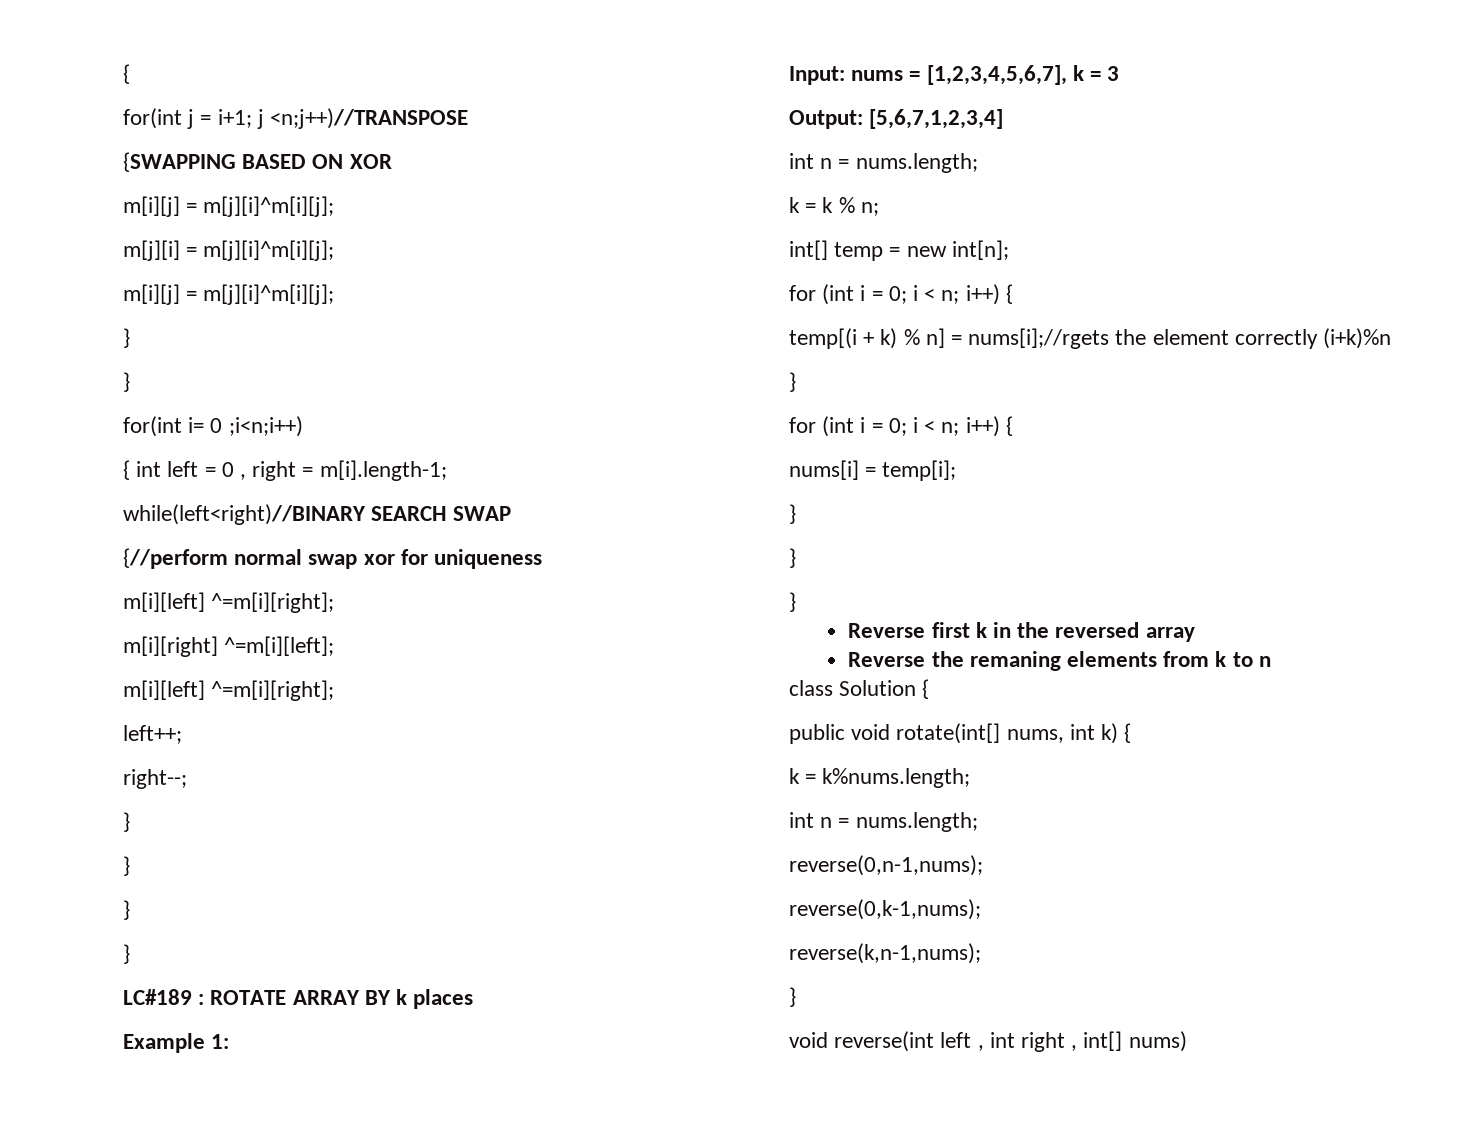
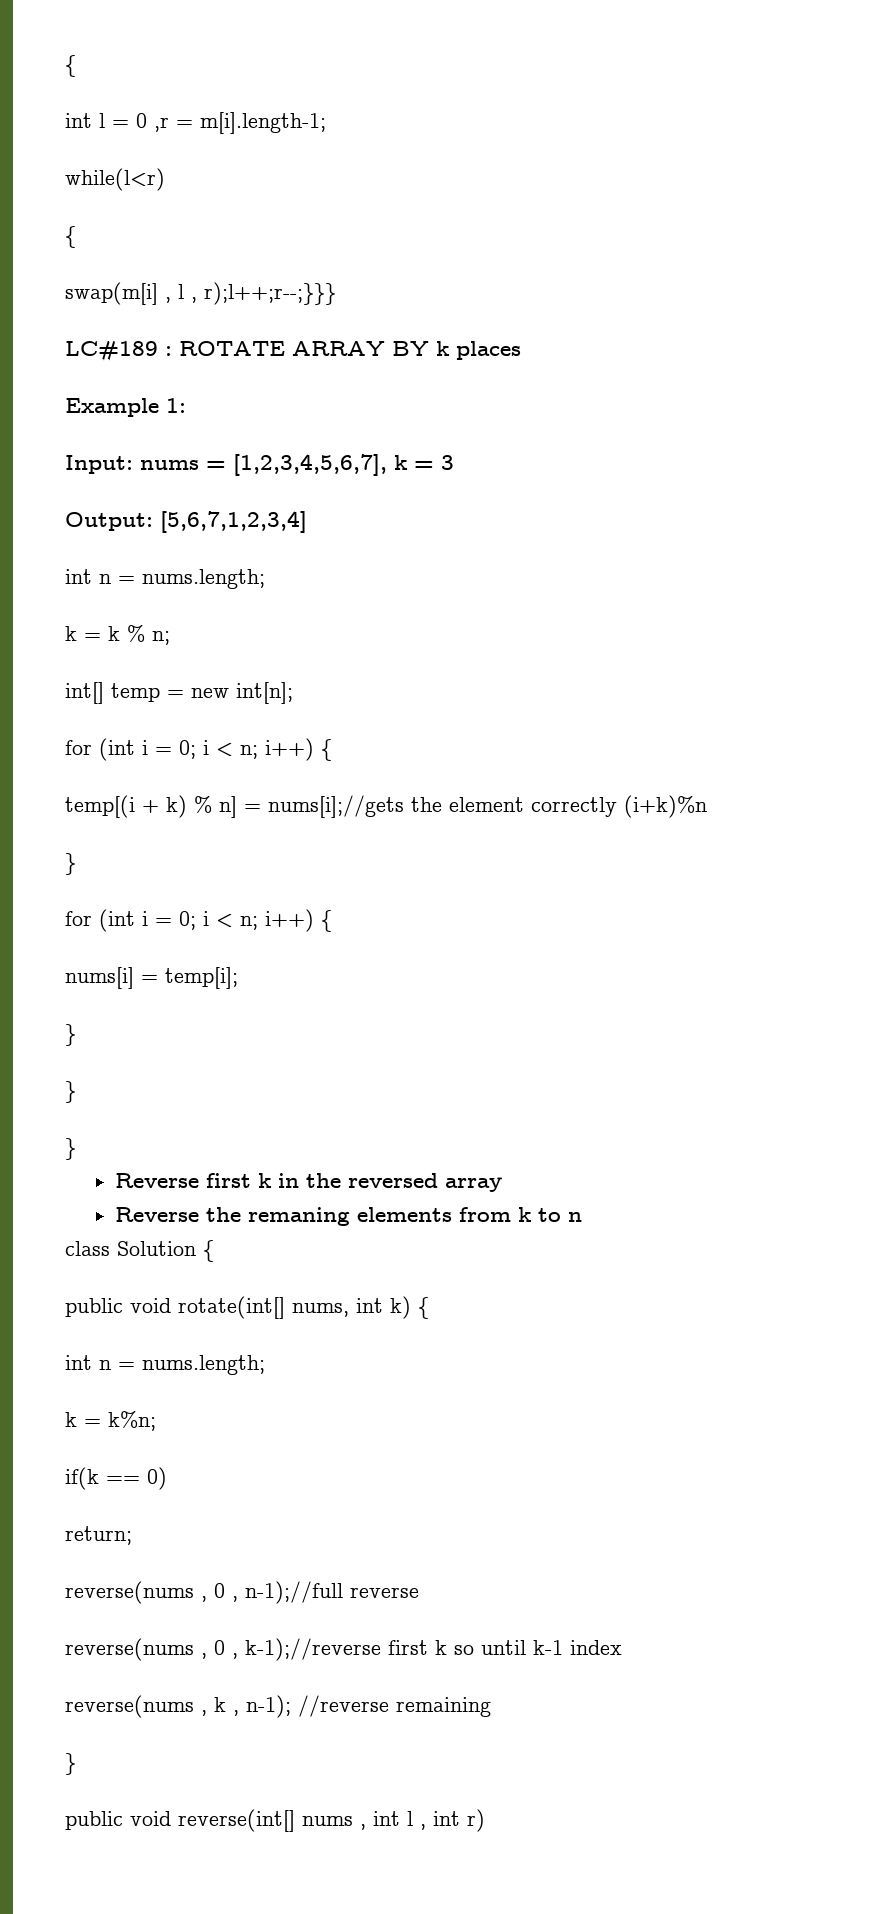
[123,64,130,84] [123,108,469,129] [123,152,392,172] [123,196,335,217] [123,240,335,261] [123,284,335,305] [123,328,130,348] [123,372,130,392] [123,416,303,437] [123,460,447,481] [123,504,512,525] [123,548,543,569] [123,592,335,613] [123,636,335,657] [123,680,335,701] [123,725,182,744] [123,769,187,789] [123,812,130,832] [123,856,130,876] [123,900,130,920] [123,944,130,964] { // for(int j = i+1; j <n;j++)//TRANSPOSE // {SWAPPING BASED ON XOR // m[i][j] = m[j][i]^m[i][j]; // m[j][i] = m[j][i]^m[i][j]; // m[i][j] = m[j][i]^m[i][j]; // } // } // for(int i= 0 ;i<n;i++) // { int left = 0 , right = m[i].length-1; // while(left<right)//BINARY SEARCH SWAP // {//perform normal swap xor for uniqueness // m[i][left] ^=m[i][right]; // m[i][right] ^=m[i][left]; // m[i][left] ^=m[i][right]; // left++; // right--; // } // } // } // } -> [65,55,76,77] [65,112,326,134] [65,168,165,191] [65,226,76,248] [65,282,336,305] { // int l = 0 ,r = m[i].length-1; // while(l<r) // { // swap(m[i] , l , r);l++;r--;}}}
[968,328,1110,349] nums[i];//rgets -> [268,795,404,818] nums[i];//gets
[789,768,971,788] [789,812,978,832] [789,855,983,876] [789,899,981,920] [789,943,981,964] [789,987,796,1007] [789,1031,1187,1052] // k = k%nums.length; // int n = nums.length; // reverse(0,n-1,nums); // reverse(0,k-1,nums); // reverse(k,n-1,nums); // } // void reverse(int left , int right , int[] nums) -> [65,1355,265,1375] [65,1410,156,1431] [65,1467,167,1490] [65,1526,132,1545] [65,1581,419,1604] [65,1638,622,1661] [65,1695,491,1718] [65,1753,76,1775] [65,1809,485,1832] // int n = nums.length; // k = k%n; // if(k == 0) // return; // reverse(nums , 0 , n-1);//full reverse // reverse(nums , 0 , k-1);//reverse first k so until k-1 index // reverse(nums , k , n-1); //reverse remaining // } // public void reverse(int[] nums , int l , int r)

